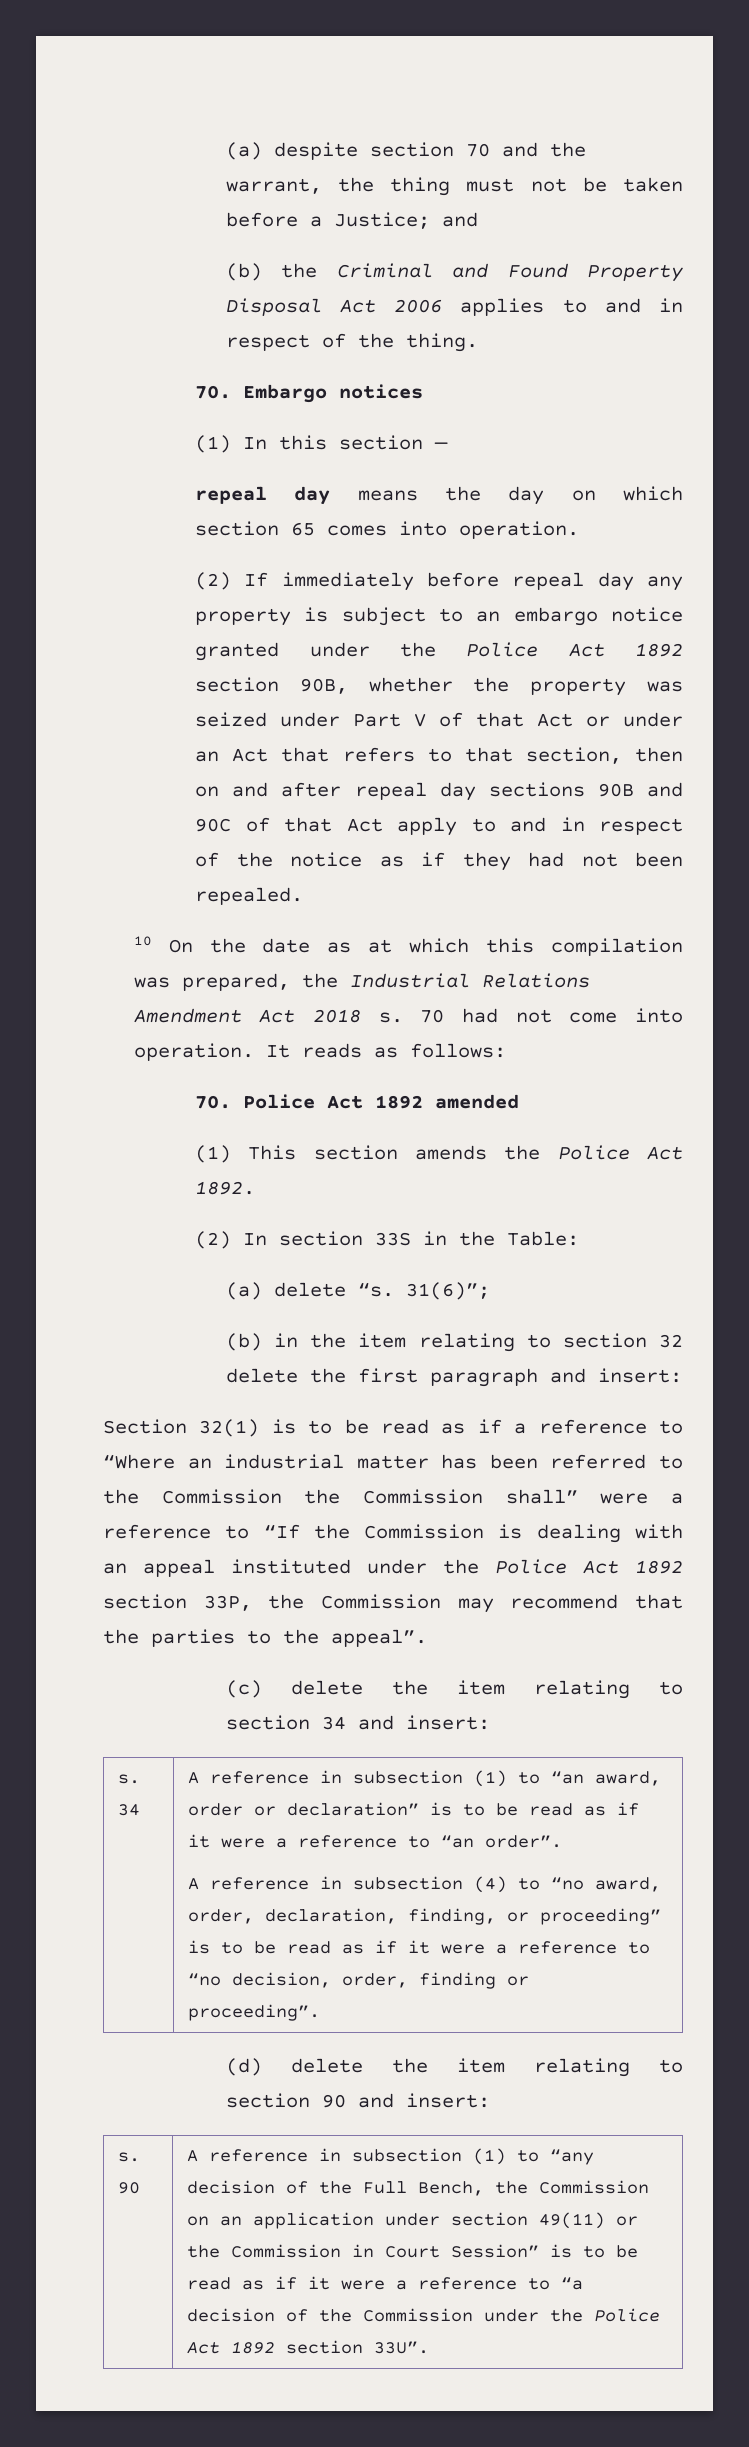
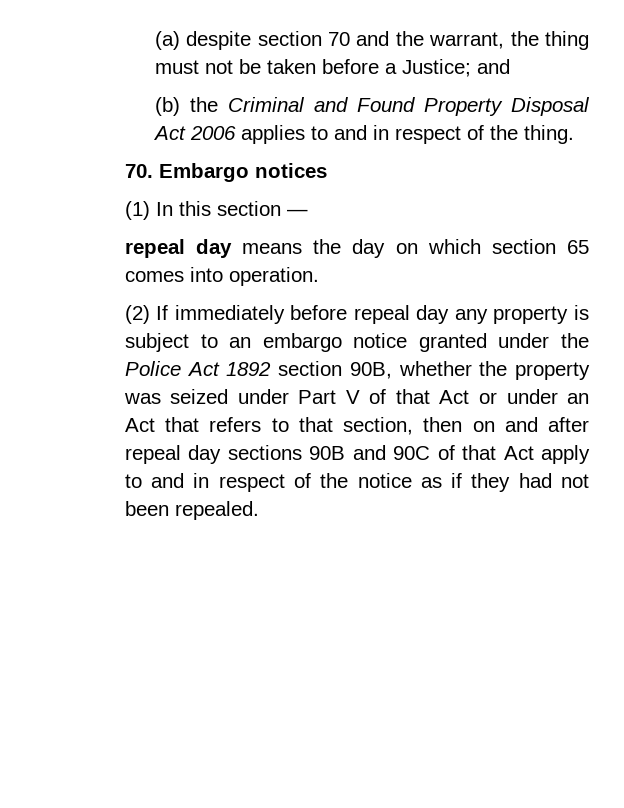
[133,936,683,956] [133,973,590,991] [133,1008,683,1023] [133,1043,506,1061] [195,1094,520,1109] [195,1145,683,1163] [195,1181,256,1195] [195,1231,580,1249] [225,1282,490,1300] [225,1333,683,1352] [225,1368,682,1387] [103,1419,683,1437] [103,1454,683,1469] [103,1489,683,1504] [103,1524,683,1543] [103,1559,683,1577] [103,1594,683,1613] [103,1629,427,1647] [225,1680,684,1699] [225,1715,490,1730] [117,1774,140,1784] [117,1804,140,1816] [187,1770,661,1787] [187,1802,639,1816] [187,1834,562,1848] [187,1876,661,1893] [187,1908,661,1925] [187,1940,650,1954] [187,1972,529,1989] [187,2004,320,2021] [225,2058,684,2077] [225,2093,490,2108] [117,2152,140,2162] [117,2182,140,2194] [186,2148,594,2165] [186,2180,649,2196] [186,2212,638,2229] [186,2244,638,2258] [186,2276,583,2290] [186,2308,660,2322] [186,2340,429,2354] // 10 On the date as at which this compilation was prepared, the Industrial Relations Amendment Act 2018 s. 70 had not come into operation. It reads as follows: // 70. Police Act 1892 amended // (1) This section amends the Police Act 1892. // (2) In section 33S in the Table: // (a) delete “s. 31(6)”; // (b) in the item relating to section 32 delete the first paragraph and insert: // Section 32(1) is to be read as if a reference to “Where an industrial matter has been referred to the Commission the Commission shall” were a reference to “If the Commission is dealing with an appeal instituted under the Police Act 1892 section 33P, the Commission may recommend that the parties to the appeal”. // (c) delete the item relating to section 34 and insert: // s. 34 | A reference in subsection (1) to “an award, order or declaration” is to be read as if it were a reference to “an order”. // A reference in subsection (4) to “no award, order, declaration, finding, or proceeding” is to be read as if it were a reference to “no decision, order, finding or proceeding”. // (d) delete the item relating to section 90 and insert: // s. 90 | A reference in subsection (1) to “any decision of the Full Bench, the Commission on an application under section 49(11) or the Commission in Court Session” is to be read as if it were a reference to “a decision of the Commission under the Police Act 1892 section 33U”. -> (259, 510) none

